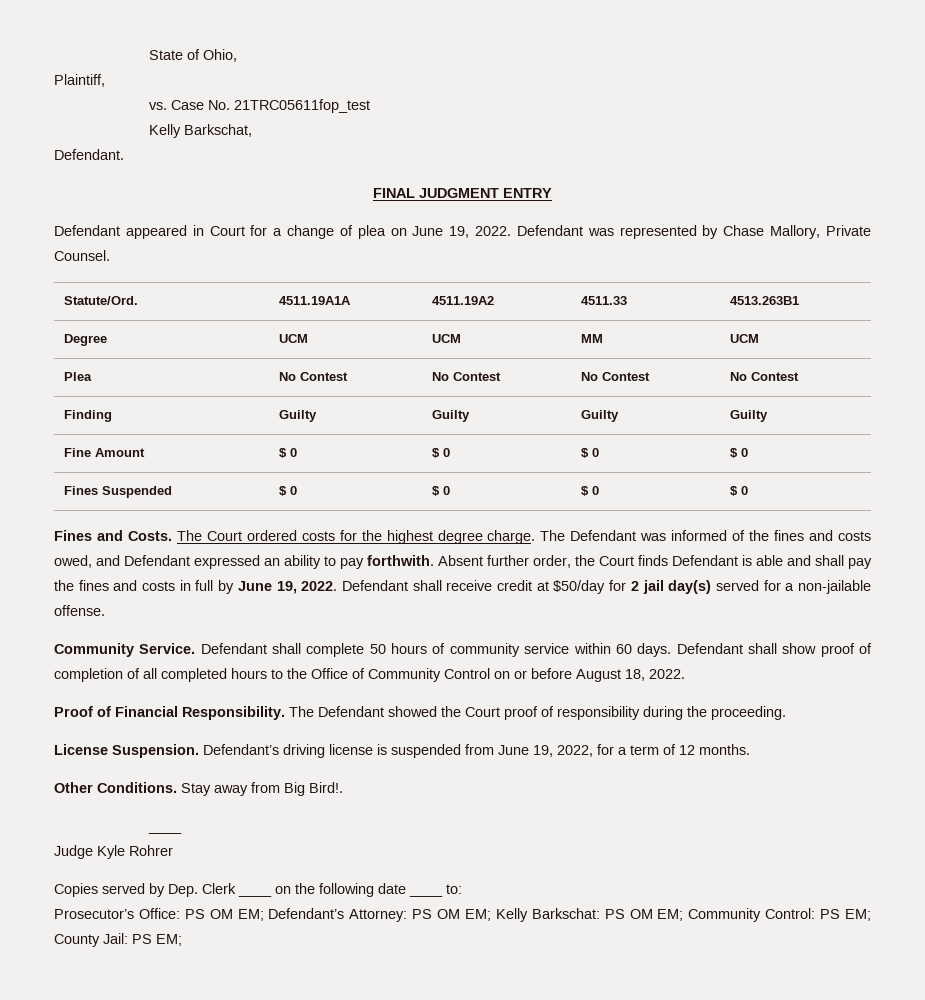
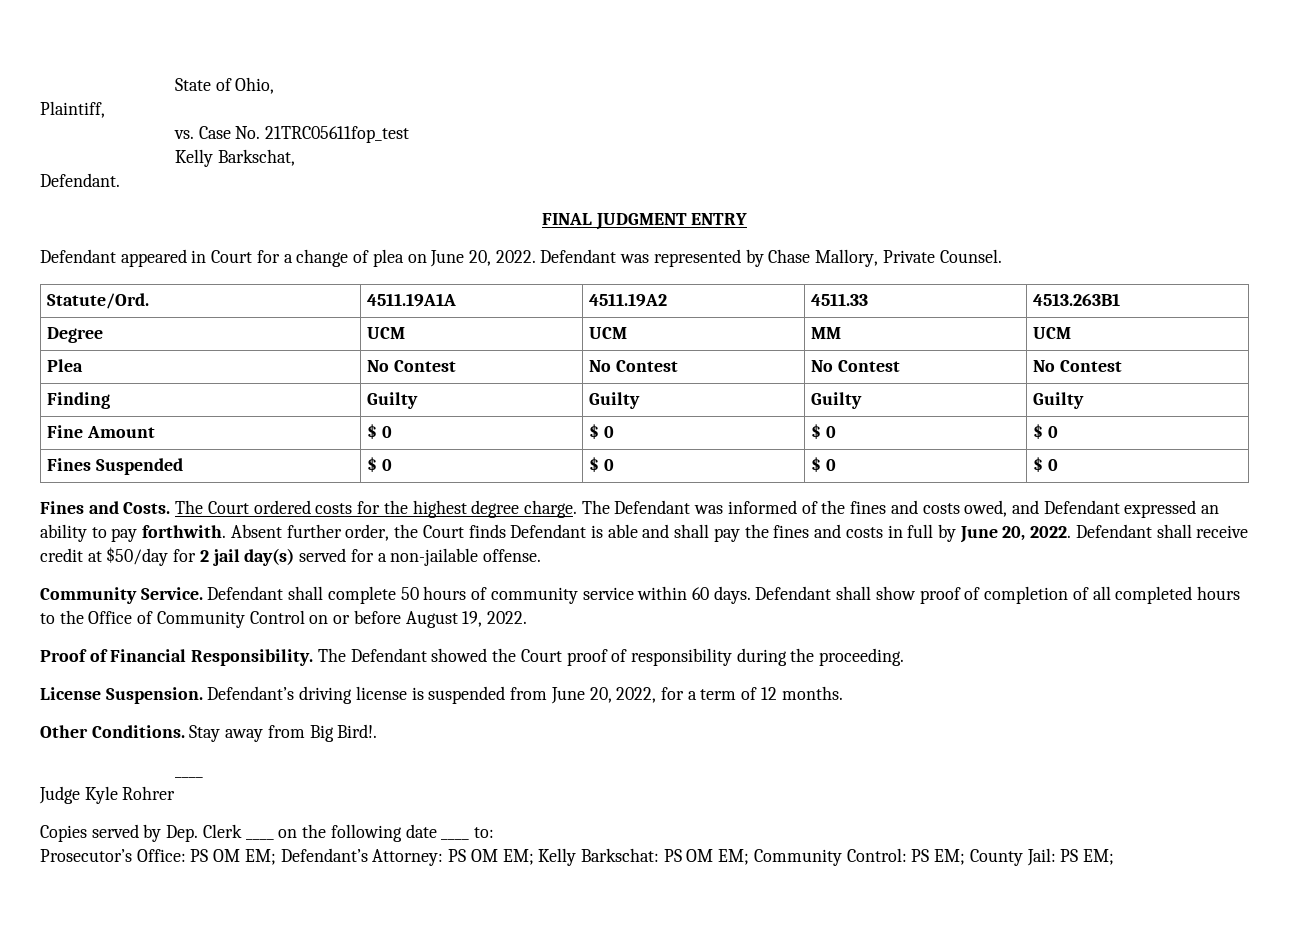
[449,226,470,238] 19, -> [468,250,491,266] 20,
[276,581,297,594] 19, -> [1002,526,1026,541] 20,
[625,669,645,681] 18, -> [462,611,483,627] 19,
[533,745,553,757] 19, -> [589,687,612,703] 20,

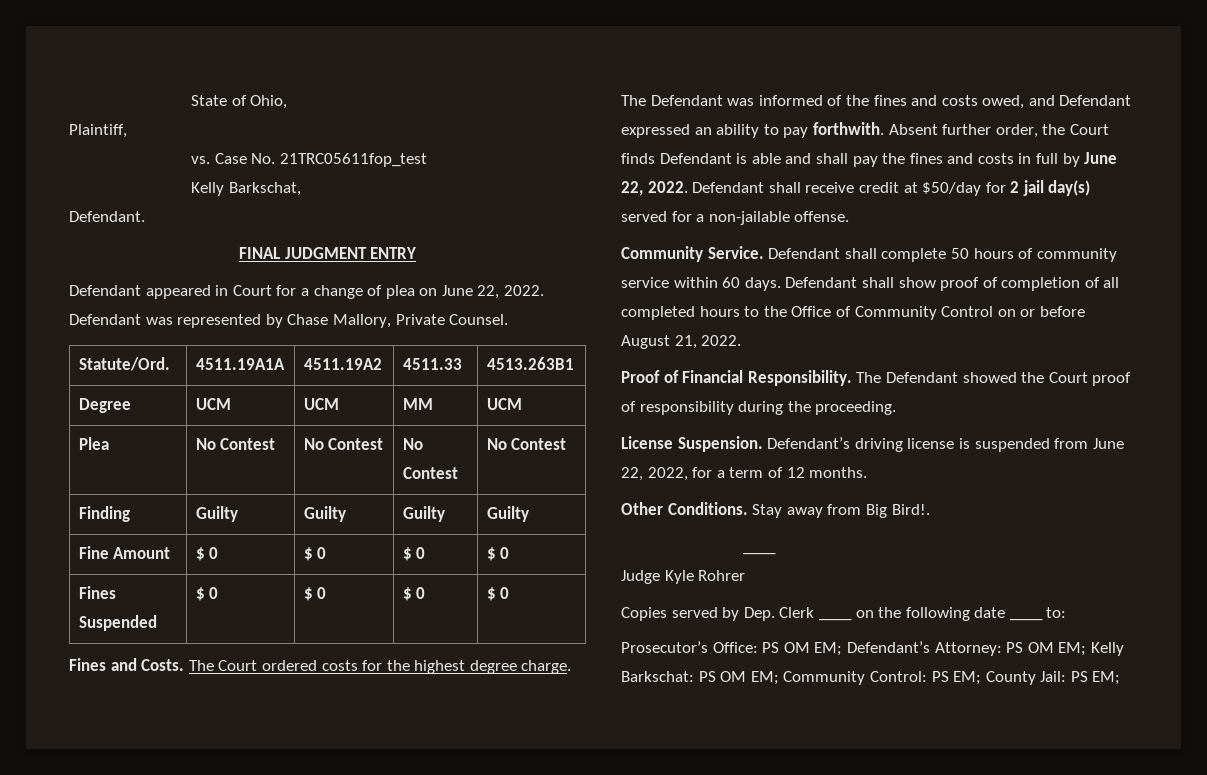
[468,250,491,266] 20, -> [477,285,500,299] 22,
[1002,526,1026,541] 20, -> [621,181,643,196] 22,
[462,611,483,627] 19, -> [674,335,697,349] 21,
[589,687,612,703] 20, -> [621,467,643,481] 22,

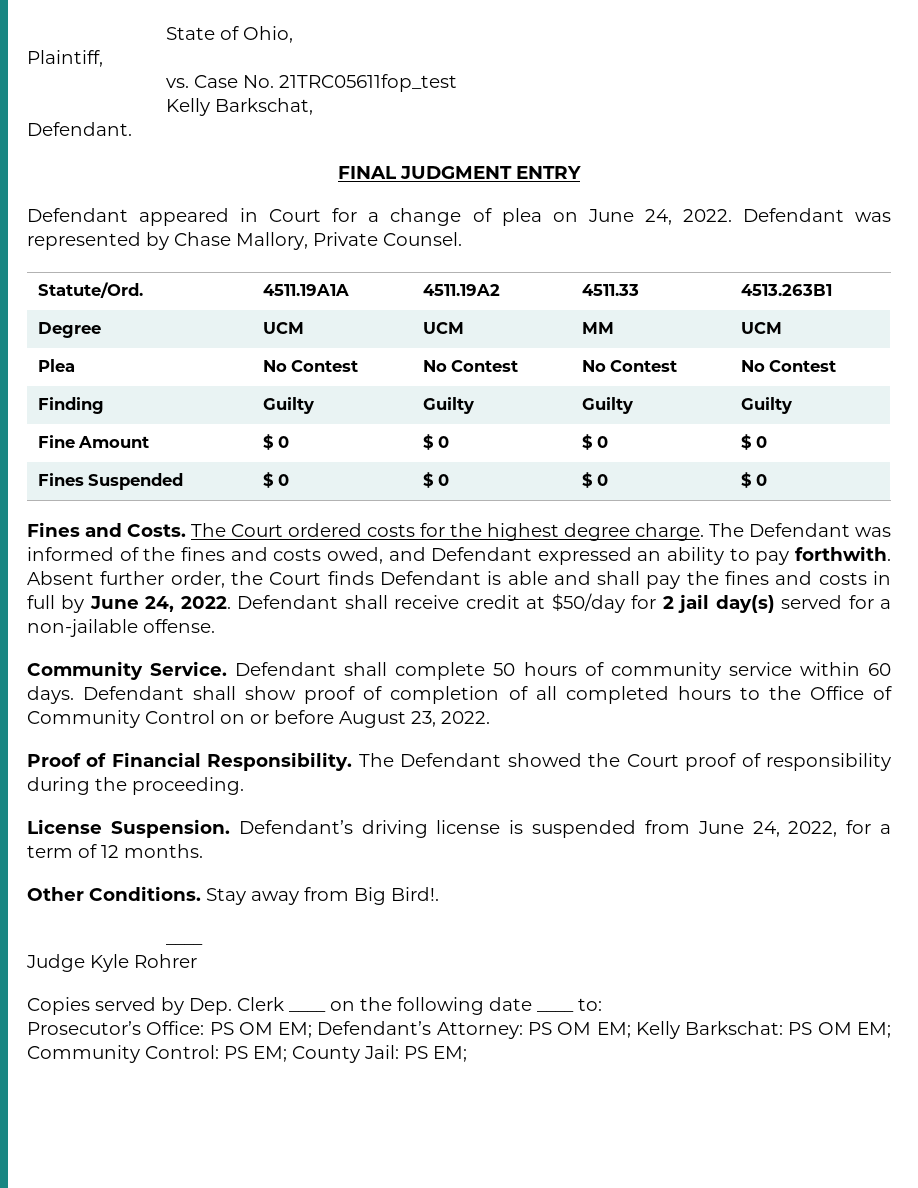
[477,285,500,299] 22, -> [644,209,672,225] 24,
[621,181,643,196] 22, -> [145,596,175,612] 24,
[674,335,697,349] 21, -> [411,711,436,727] 23,
[621,467,643,481] 22, -> [752,821,780,837] 24,

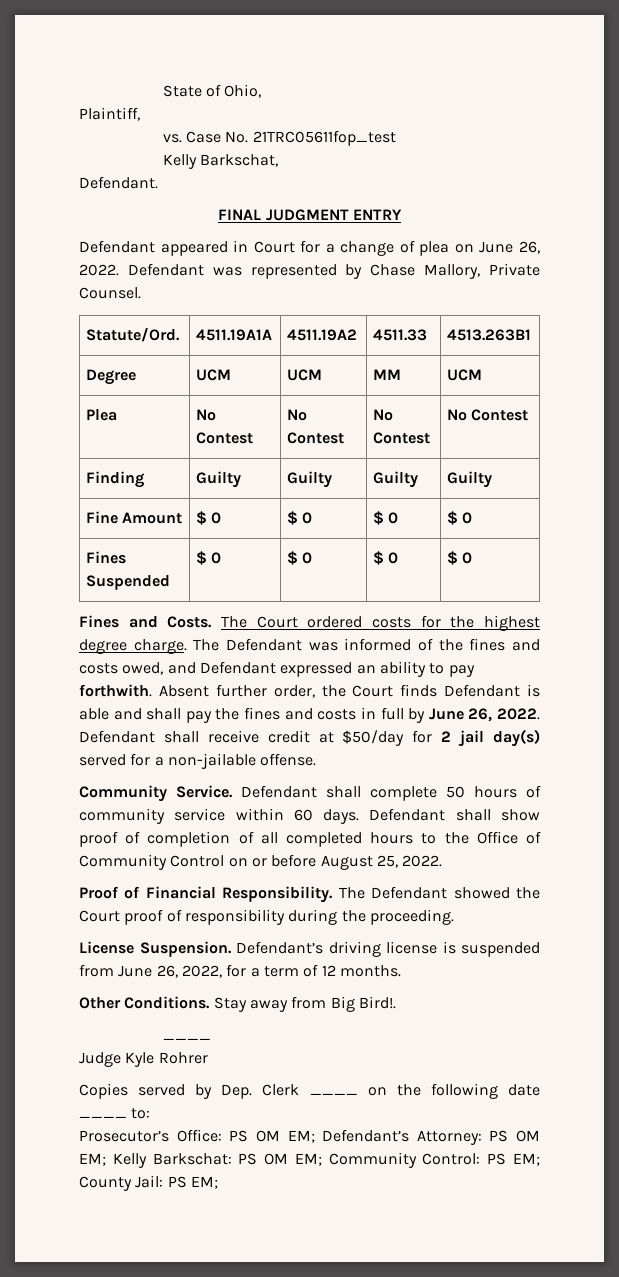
[644,209,672,225] 24, -> [519,241,541,254] 26,
[145,596,175,612] 24, -> [468,708,493,722] 26,
[411,711,436,727] 23, -> [376,855,398,868] 25,
[752,821,780,837] 24, -> [156,965,178,978] 26,

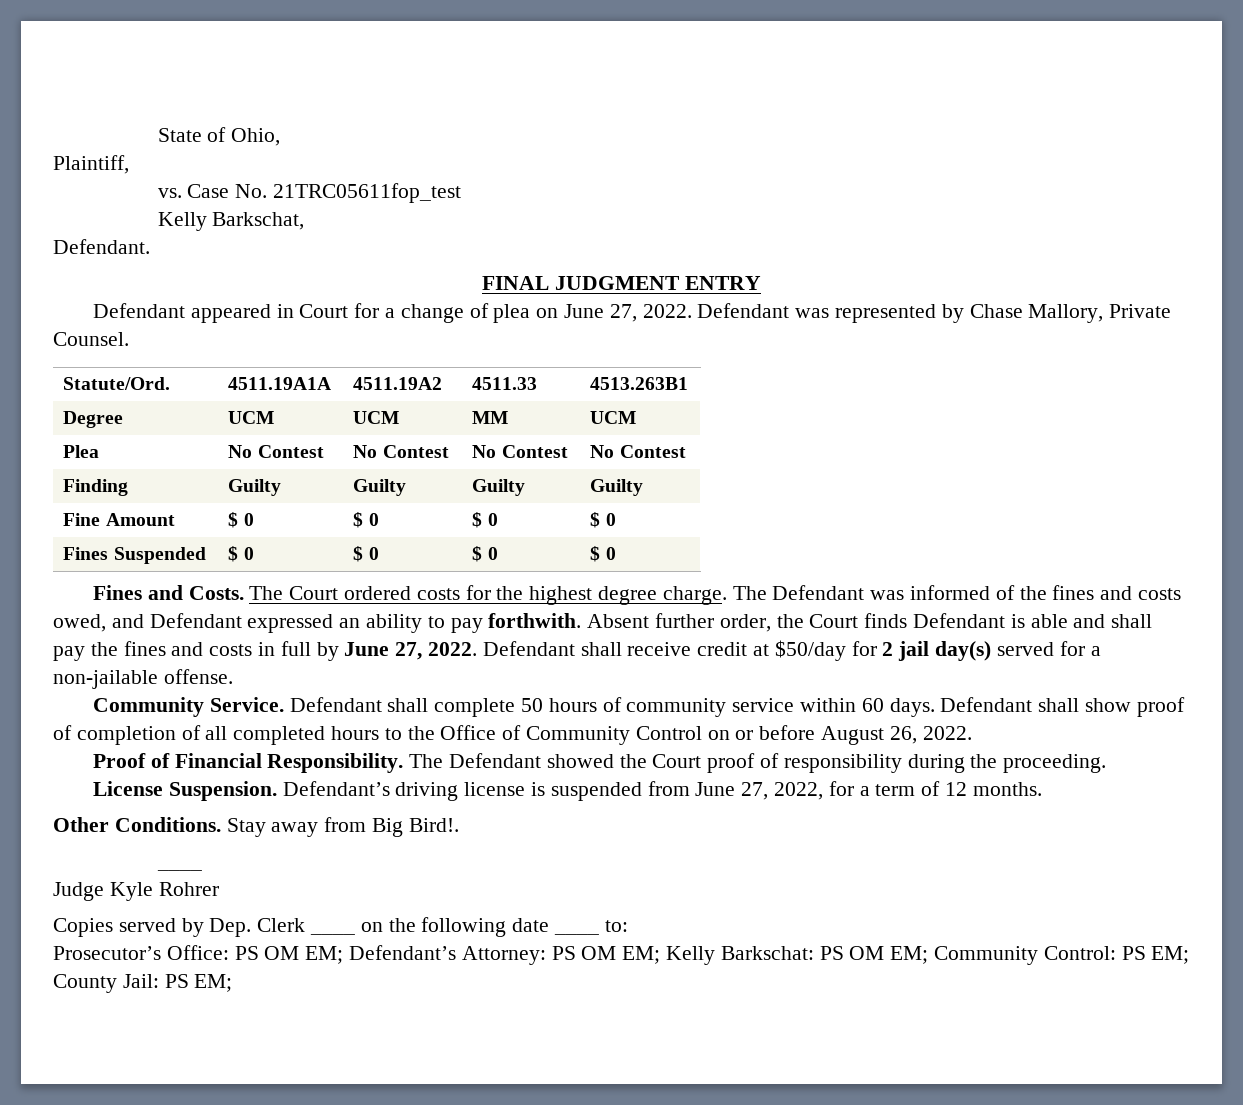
[519,241,541,254] 26, -> [609,304,637,322] 27,
[468,708,493,722] 26, -> [395,642,423,660] 27,
[376,855,398,868] 25, -> [889,726,917,744] 26,
[156,965,178,978] 26, -> [741,782,769,800] 27,

